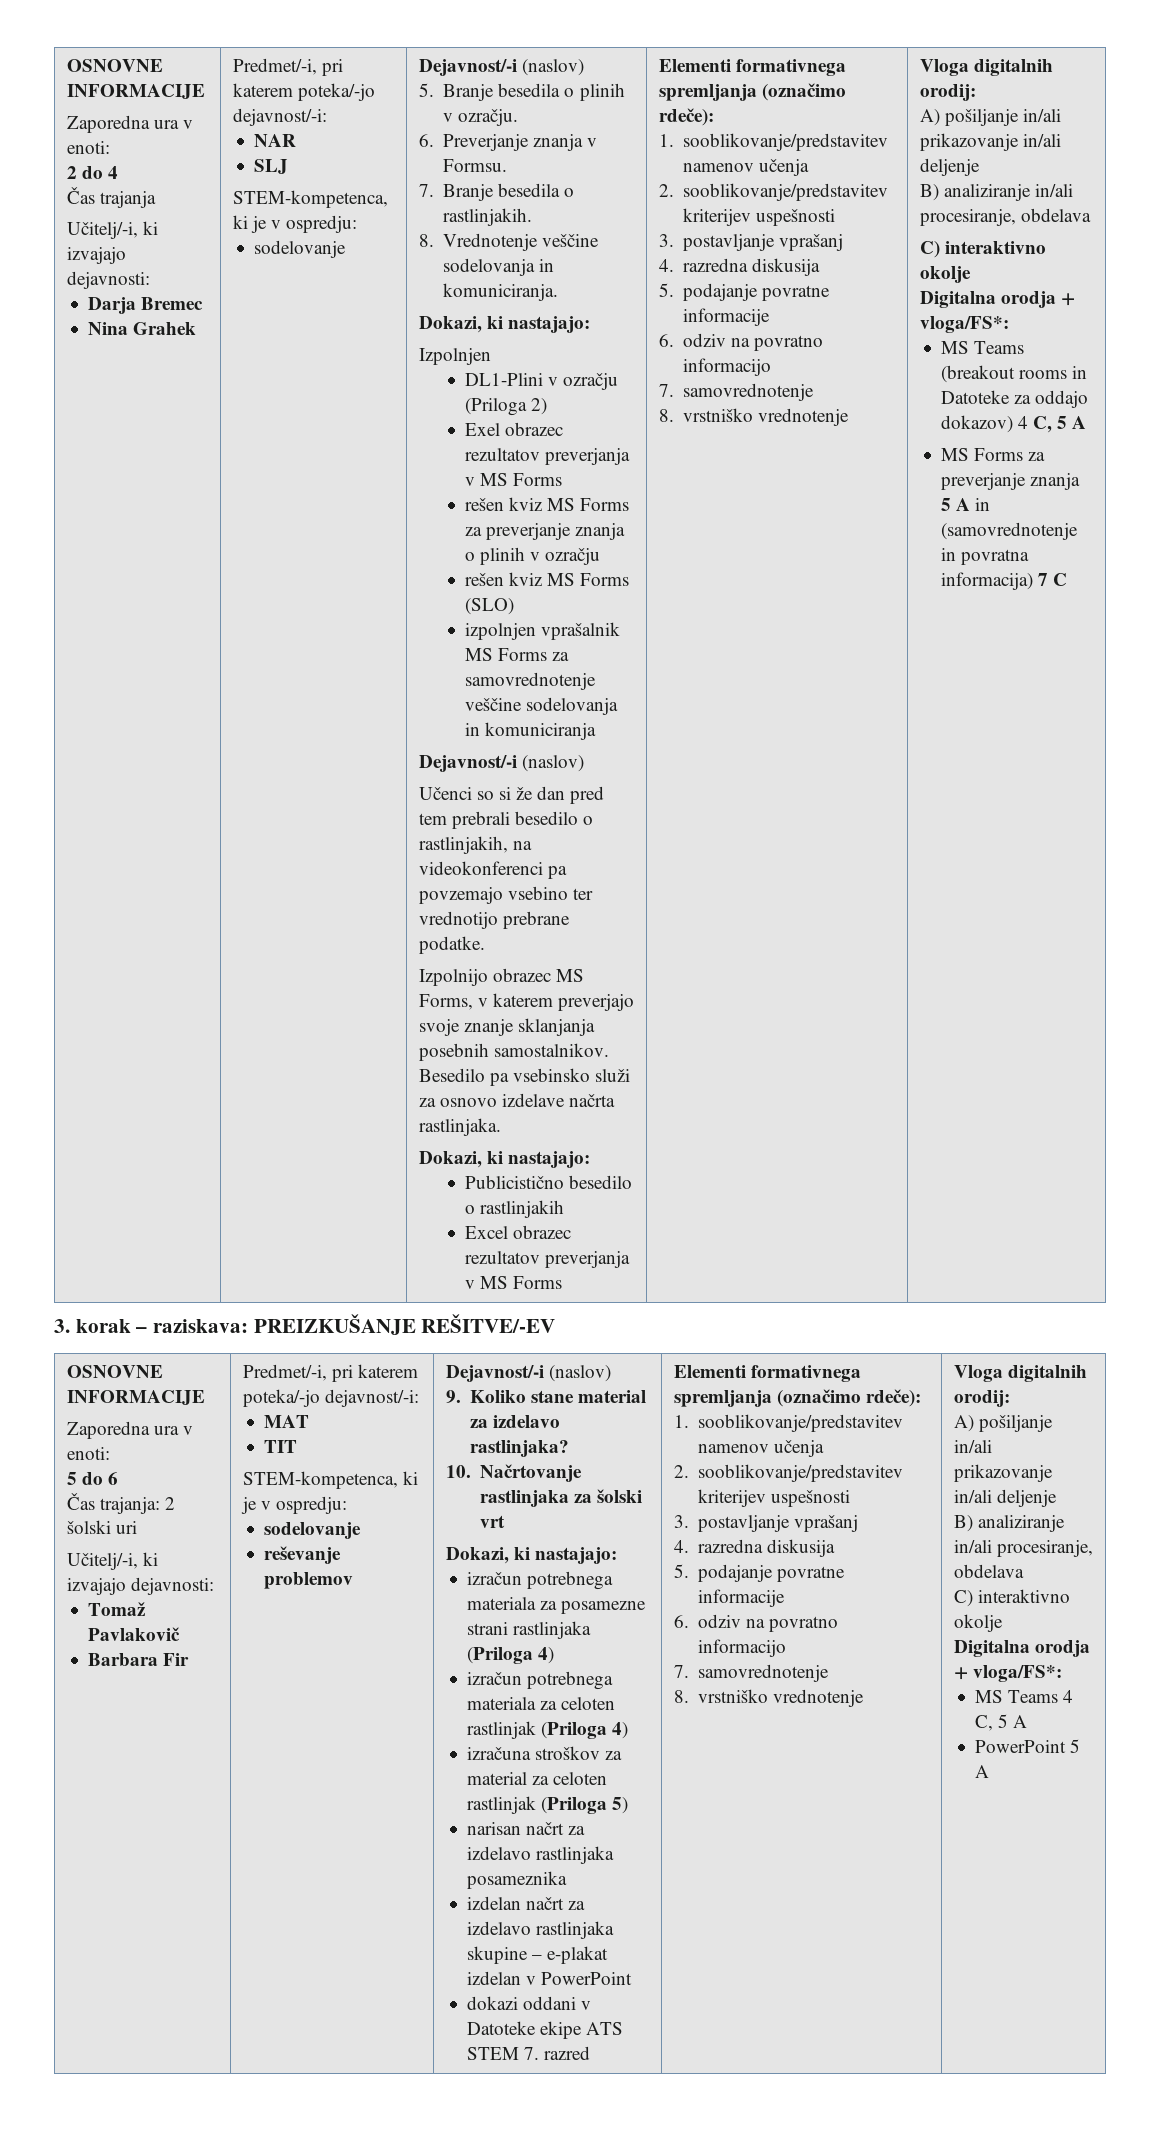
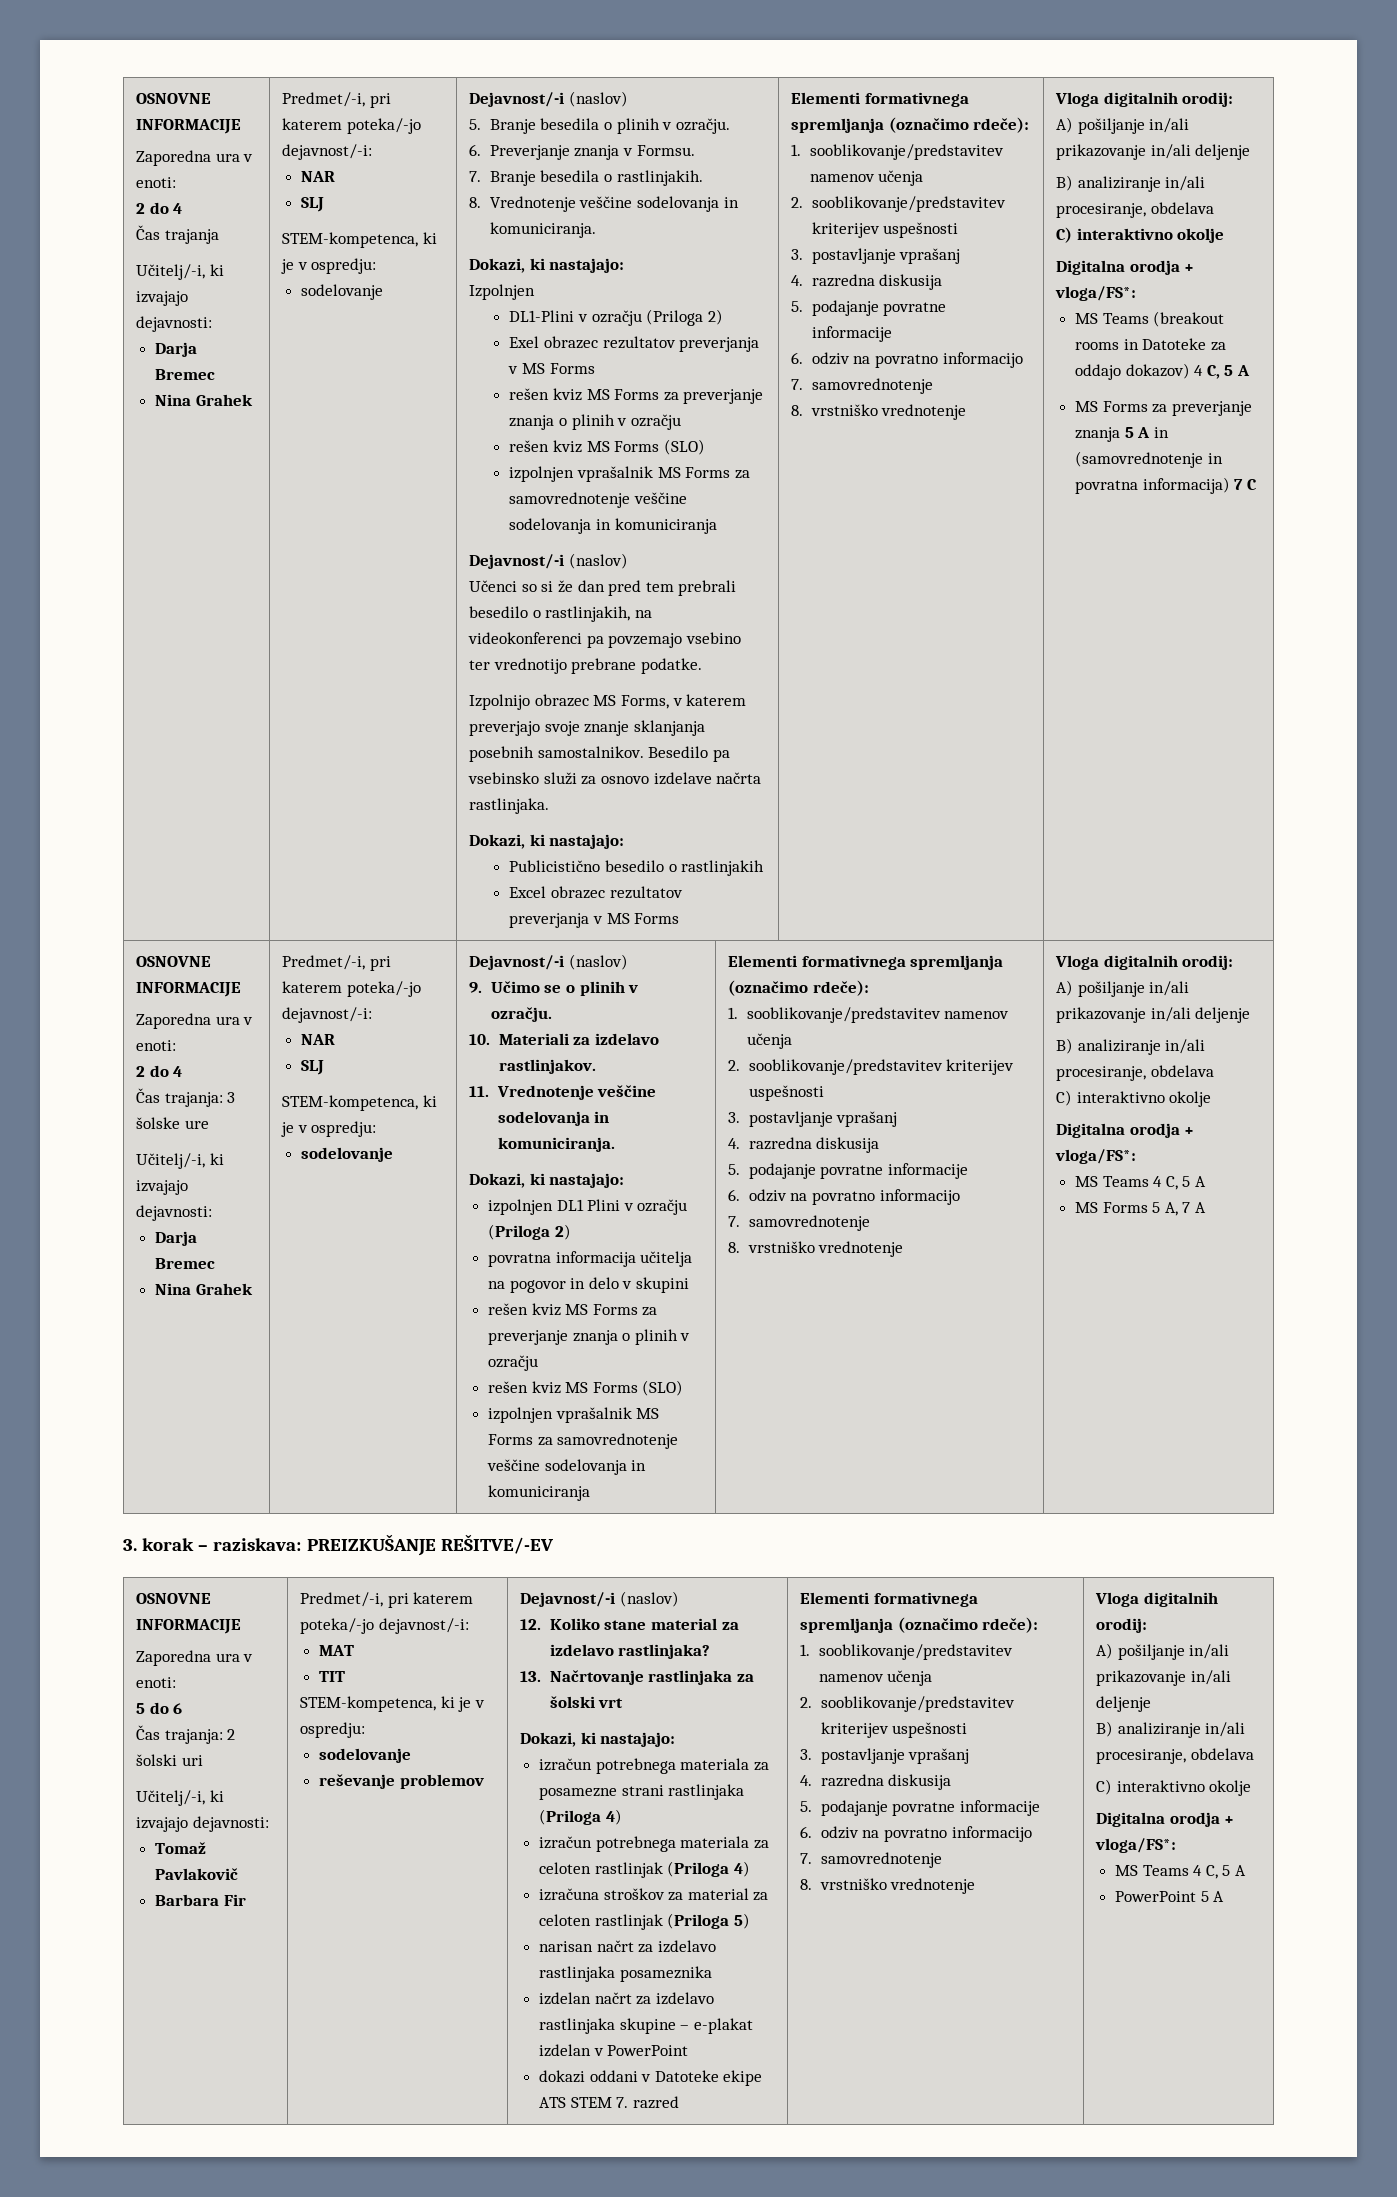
(1067, 579) none -> [136,956,212,967] [136,982,242,997] [136,1013,254,1029] [136,1040,177,1051] [136,1065,183,1077] [136,1088,236,1107] [136,1117,209,1129] [136,1153,224,1169] [136,1180,189,1195] [136,1205,213,1221] [154,1231,197,1246] [154,1258,215,1269] [154,1283,253,1295] [282,955,391,971] [282,981,421,997] [282,1007,373,1023] [300,1034,335,1045] [300,1060,324,1075] [282,1095,437,1111] [281,1121,377,1137] [300,1147,393,1162] [469,954,628,970] [469,981,639,996] [490,1007,552,1022] [469,1033,659,1045] [498,1059,596,1074] [469,1085,657,1100] [497,1111,610,1126] [497,1137,615,1152] [469,1173,625,1188] [487,1199,688,1215] [487,1224,571,1240] [487,1251,693,1267] [487,1277,689,1293] [487,1303,658,1316] [487,1329,691,1345] [487,1355,538,1371] [487,1380,684,1396] [487,1407,660,1423] [487,1433,679,1449] [486,1459,647,1475] [487,1485,590,1501] [728,955,1004,970] [728,980,869,996] [728,1007,1010,1023] [746,1033,792,1049] [728,1059,1015,1075] [748,1085,824,1101] [728,1111,898,1127] [728,1137,880,1153] [728,1163,968,1179] [728,1189,960,1205] [728,1215,870,1231] [728,1241,904,1257] [1055,955,1234,970] [1056,980,1190,997] [1056,1007,1251,1023] [1056,1038,1206,1055] [1056,1065,1214,1081] [1056,1090,1212,1107] [1056,1123,1195,1138] [1055,1149,1137,1164] [1074,1176,1206,1190] [1074,1202,1206,1216] // OSNOVNE INFORMACIJE // Zaporedna ura v enoti: // 2 do 4 // Čas trajanja: 3 šolske ure // Učitelj/-i, ki izvajajo dejavnosti: // Darja Bremec // Nina Grahek | Predmet/-i, pri katerem poteka/-jo dejavnost/-i: // NAR // SLJ // STEM-kompetenca, ki je v ospredju: // sodelovanje | Dejavnost/-i (naslov) // 9. Učimo se o plinih v ozračju. // 10. Materiali za izdelavo rastlinjakov. // 11. Vrednotenje veščine sodelovanja in komuniciranja. // Dokazi, ki nastajajo: // izpolnjen DL1 Plini v ozračju (Priloga 2) // povratna informacija učitelja na pogovor in delo v skupini // rešen kviz MS Forms za preverjanje znanja o plinih v ozračju // rešen kviz MS Forms (SLO) // izpolnjen vprašalnik MS Forms za samovrednotenje veščine sodelovanja in komuniciranja | Elementi formativnega spremljanja (označimo rdeče): // 1. sooblikovanje/predstavitev namenov učenja // 2. sooblikovanje/predstavitev kriterijev uspešnosti // 3. postavljanje vprašanj // 4. razredna diskusija // 5. podajanje povratne informacije // 6. odziv na povratno informacijo // 7. samovrednotenje // 8. vrstniško vrednotenje | Vloga digitalnih orodij: // A) pošiljanje in/ali prikazovanje in/ali deljenje // B) analiziranje in/ali procesiranje, obdelava // C) interaktivno okolje // Digitalna orodja + vloga/FS*: // MS Teams 4 C, 5 A // MS Forms 5 A, 7 A
[445,1390,461,1403] 9. -> [520,1619,542,1630] 12.
[445,1465,471,1478] 10. -> [520,1671,542,1682] 13.

